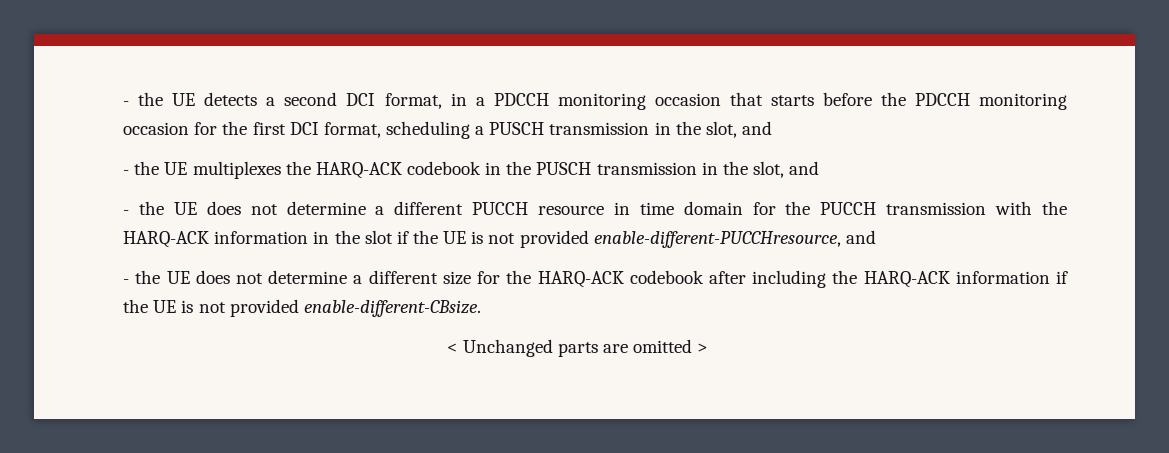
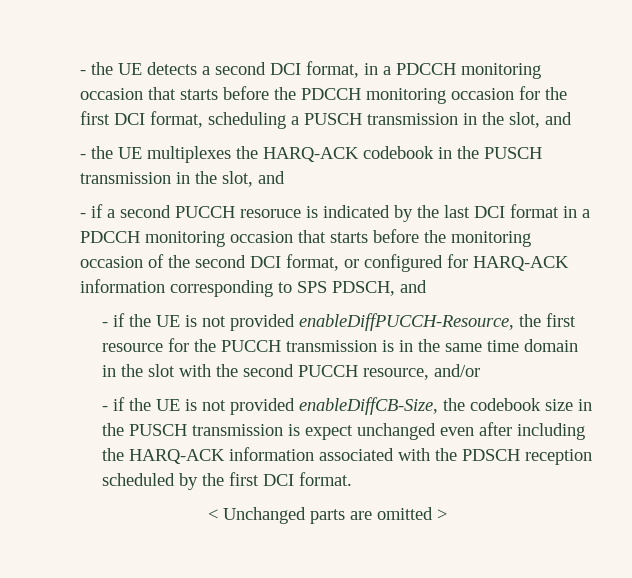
[139,201,1067,215] [123,230,876,248] [123,270,1069,288] [123,299,481,317] the UE does not determine a different PUCCH resource in time domain for the PUCCH transmission with the HARQ-ACK information in the slot if the UE is not provided enable-different-PUCCHresource, and // - the UE does not determine a different size for the HARQ-ACK codebook after including the HARQ-ACK information if the UE is not provided enable-different-CBsize. -> [91,204,591,222] [80,229,532,247] [80,254,570,272] [80,279,428,297] [102,313,577,331] [102,338,579,352] [102,364,481,380] [102,397,593,415] [102,422,586,440] [102,447,593,465] [102,472,353,490] if a second PUCCH resoruce is indicated by the last DCI format in a PDCCH monitoring occasion that starts before the monitoring occasion of the second DCI format, or configured for HARQ-ACK information corresponding to SPS PDSCH, and // - if the UE is not provided enableDiffPUCCH-Resource, the first resource for the PUCCH transmission is in the same time domain in the slot with the second PUCCH resource, and/or // - if the UE is not provided enableDiffCB-Size, the codebook size in the PUSCH transmission is expect unchanged even after including the HARQ-ACK information associated with the PDSCH reception scheduled by the first DCI format.

